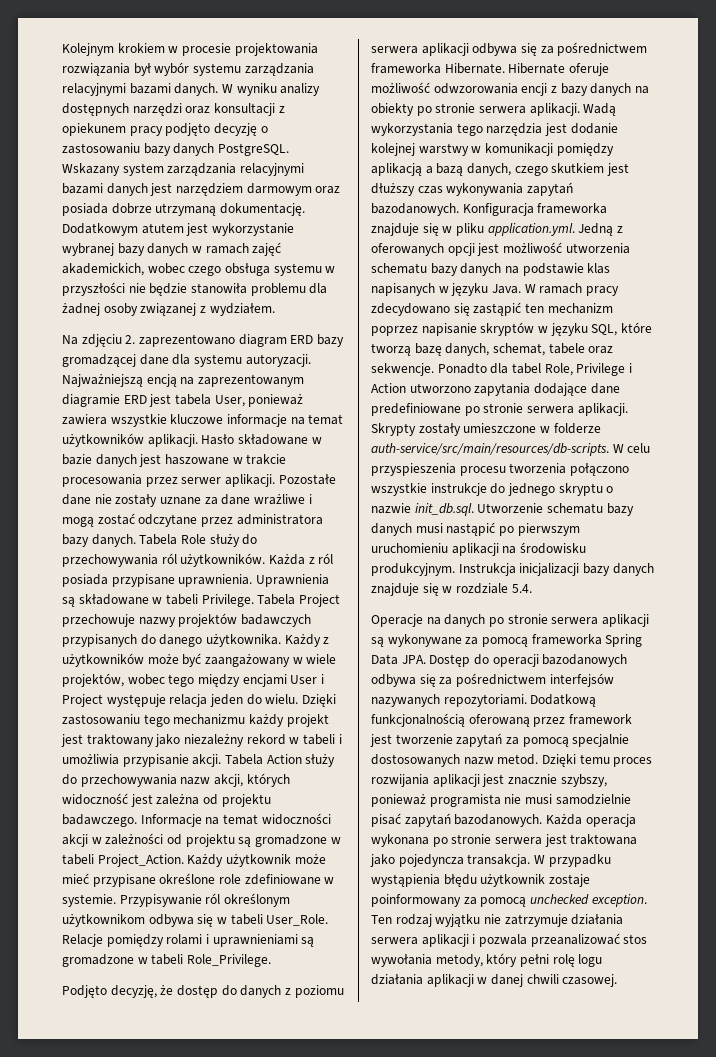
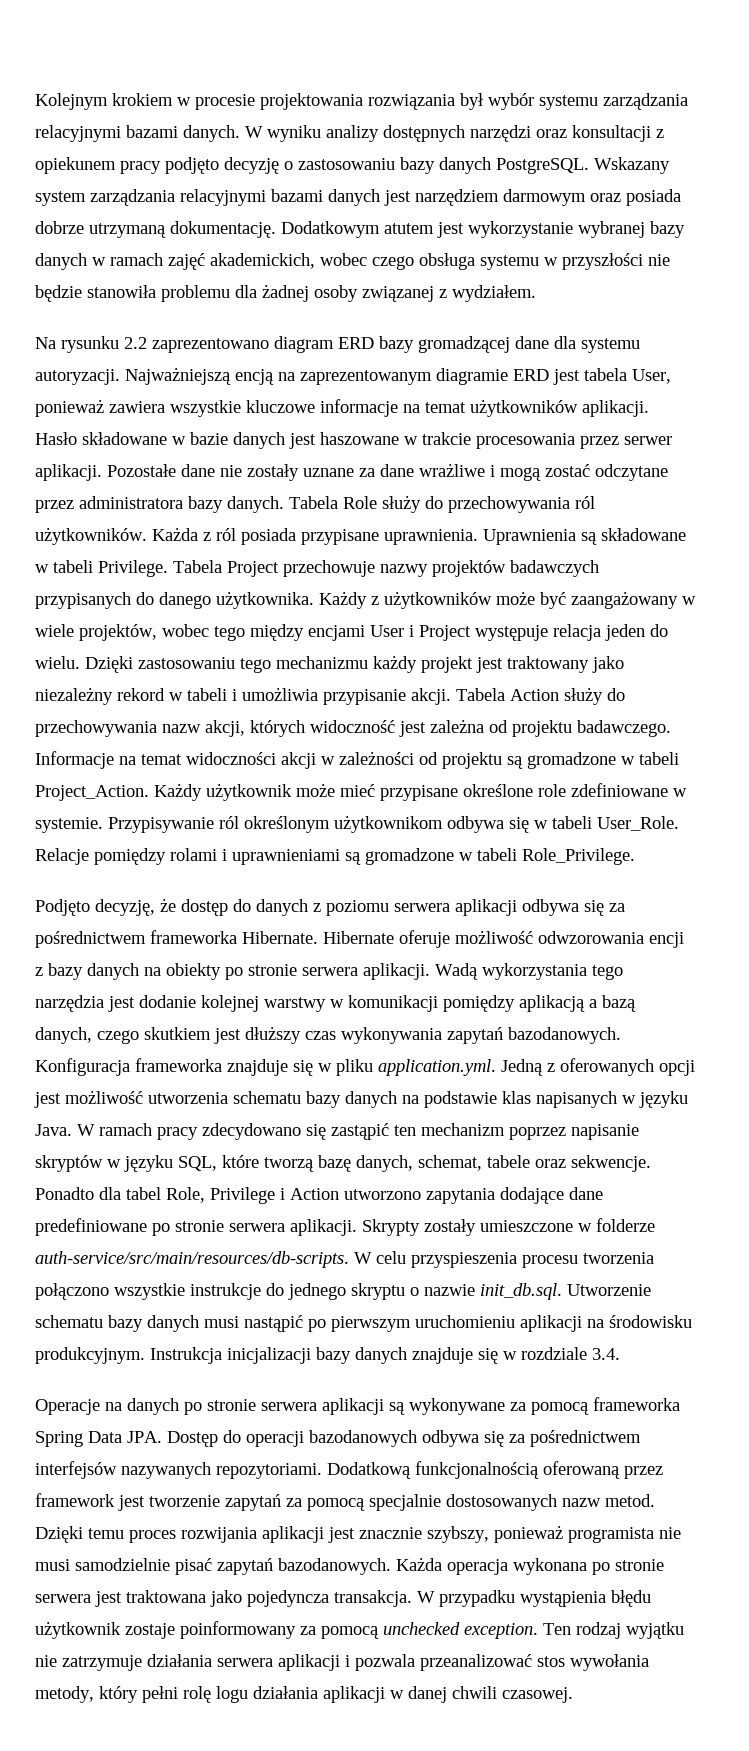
[81,334,136,347] zdjęciu 2. -> [61,336,147,353] rysunku 2.2
[511,584,532,593] 5.4. -> [592,1348,620,1360] 3.4.

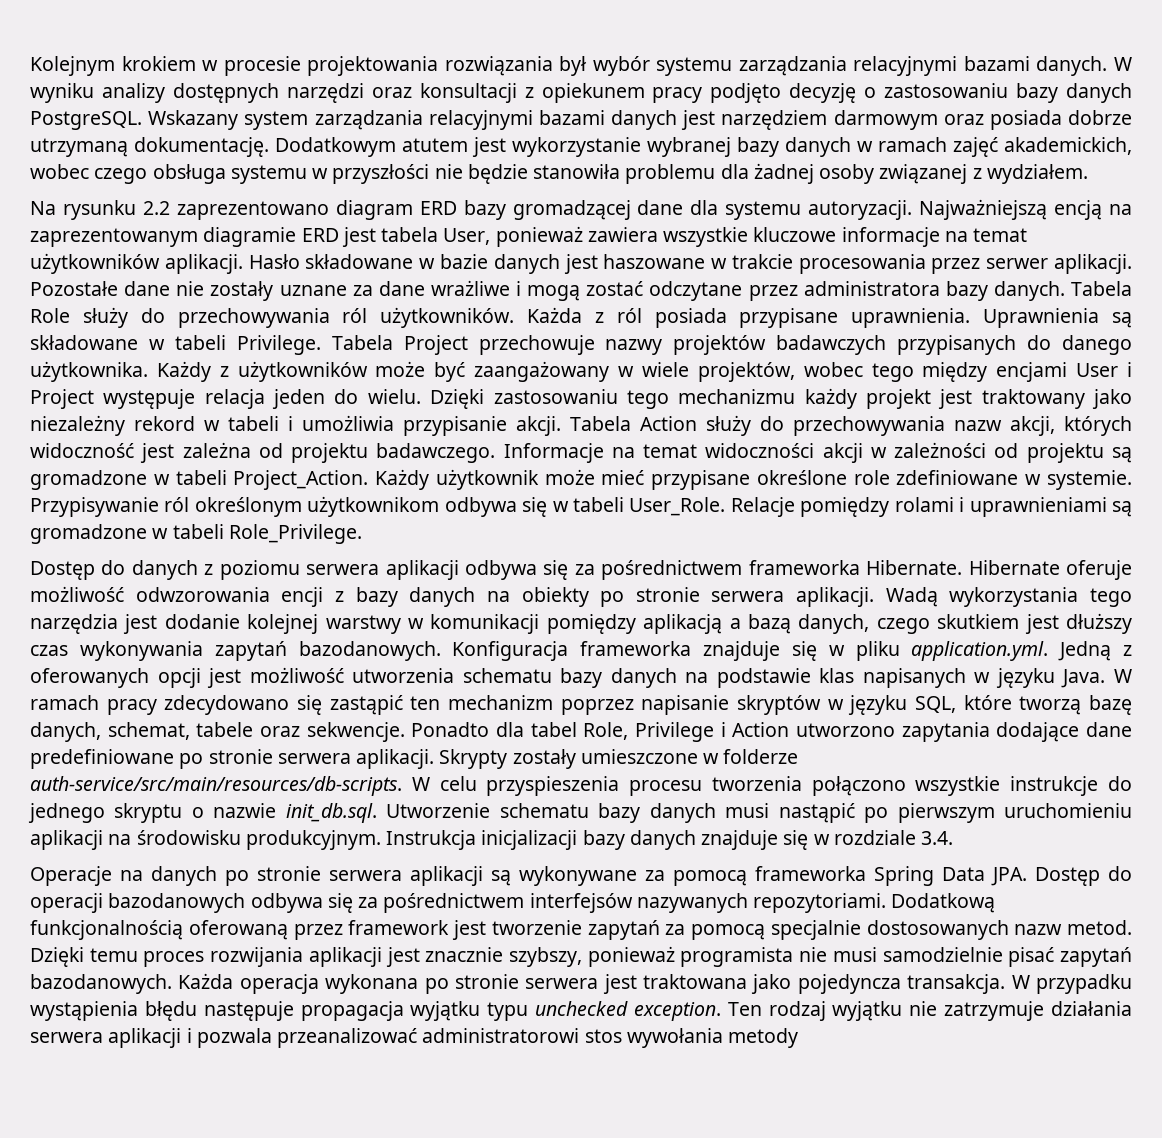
[35,898,228,916] Podjęto decyzję, że dostęp -> [30,561,95,580] Dostęp
[35,1621,379,1639] użytkownik zostaje poinformowany za pomocą -> [203,1001,529,1021] następuje propagacja wyjątku typu
(532, 1662) none -> [422,1028,580,1043] administratorowi
[35,1686,573,1703] metody, który pełni rolę logu działania aplikacji w danej chwili czasowej. -> [728,1028,799,1048] metody

